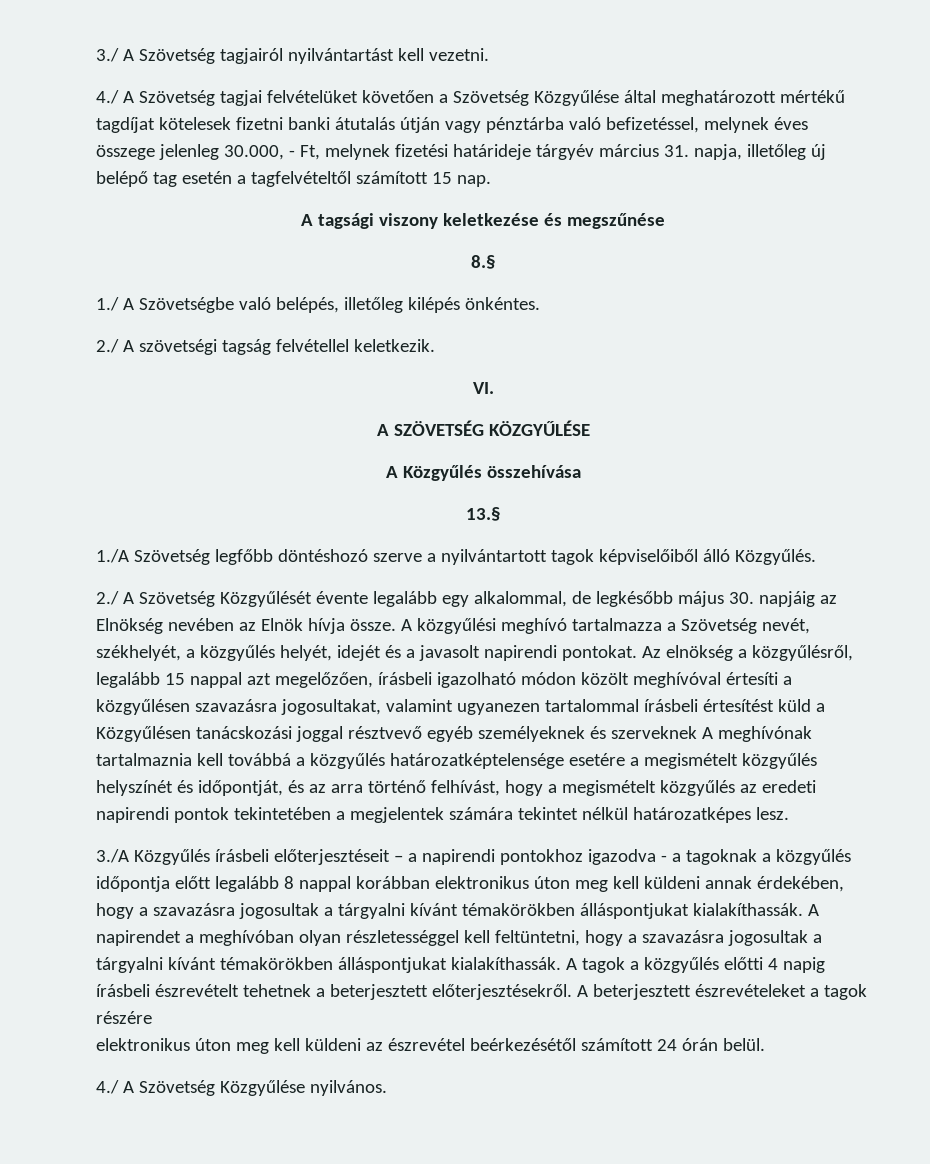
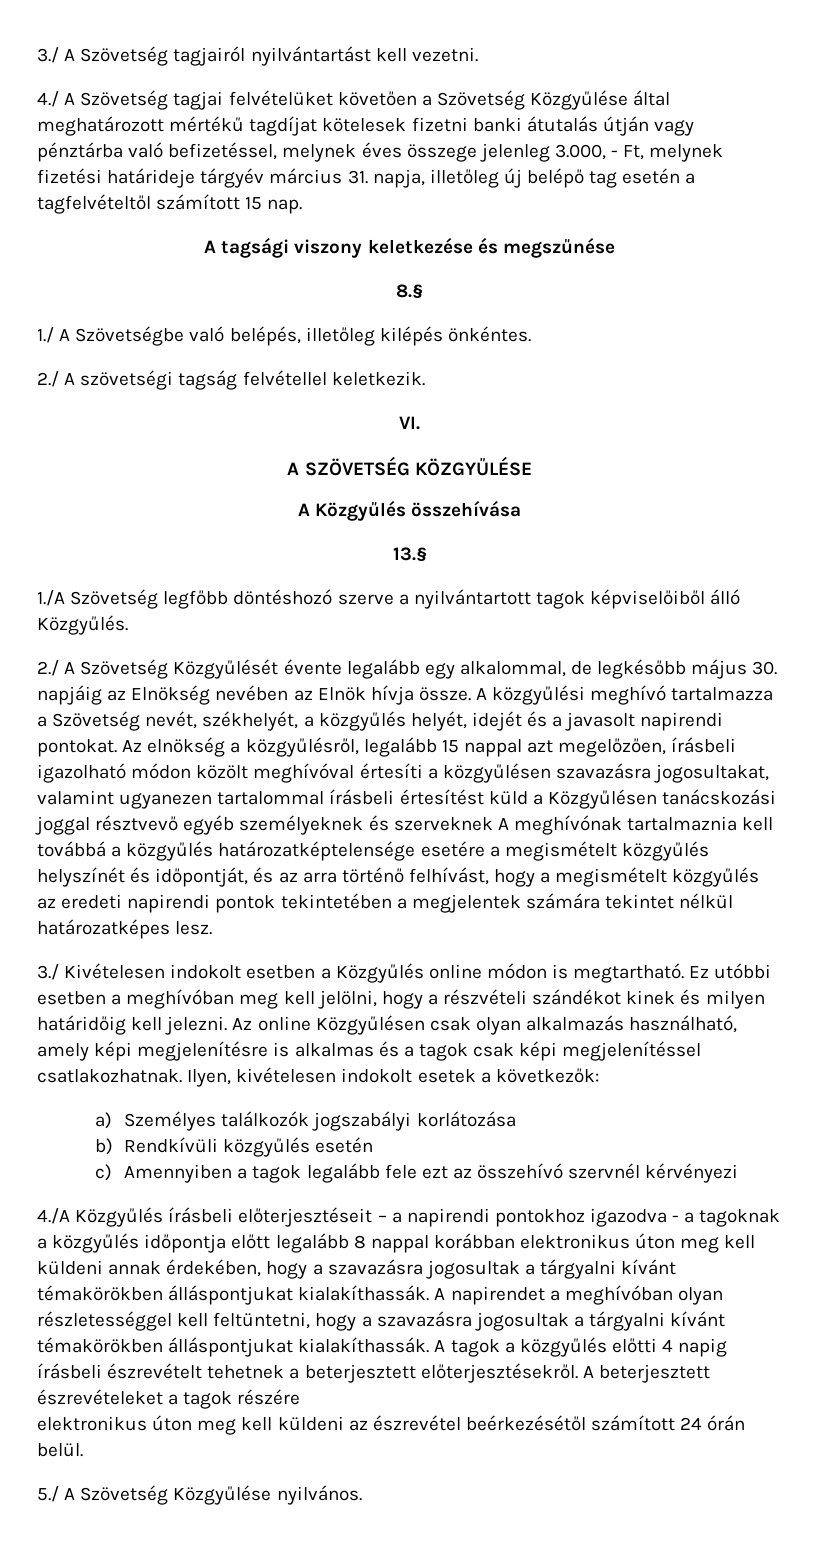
[223,145,284,160] 30.000, -> [554,144,606,160] 3.000,
[96,849,129,863] 3./A -> [37,963,772,983] [37,989,765,1009] [37,1015,738,1035] [37,1041,702,1061] [37,1067,599,1087] [95,1111,516,1131] [95,1137,374,1157] [95,1163,739,1183] [37,1208,70,1224] 3./ Kivételesen indokolt esetben a Közgyűlés online módon is megtartható. Ez utóbbi esetben a meghívóban meg kell jelölni, hogy a részvételi szándékot kinek és milyen határidőig kell jelezni. Az online Közgyűlésen csak olyan alkalmazás használható, amely képi megjelenítésre is alkalmas és a tagok csak képi megjelenítéssel csatlakozhatnak. Ilyen, kivételesen indokolt esetek a következők: // a) Személyes találkozók jogszabályi korlátozása // b) Rendkívüli közgyűlés esetén // c) Amennyiben a tagok legalább fele ezt az összehívó szervnél kérvényezi // 4./A
[96,1080,119,1094] 4./ -> [37,1486,59,1502] 5./

